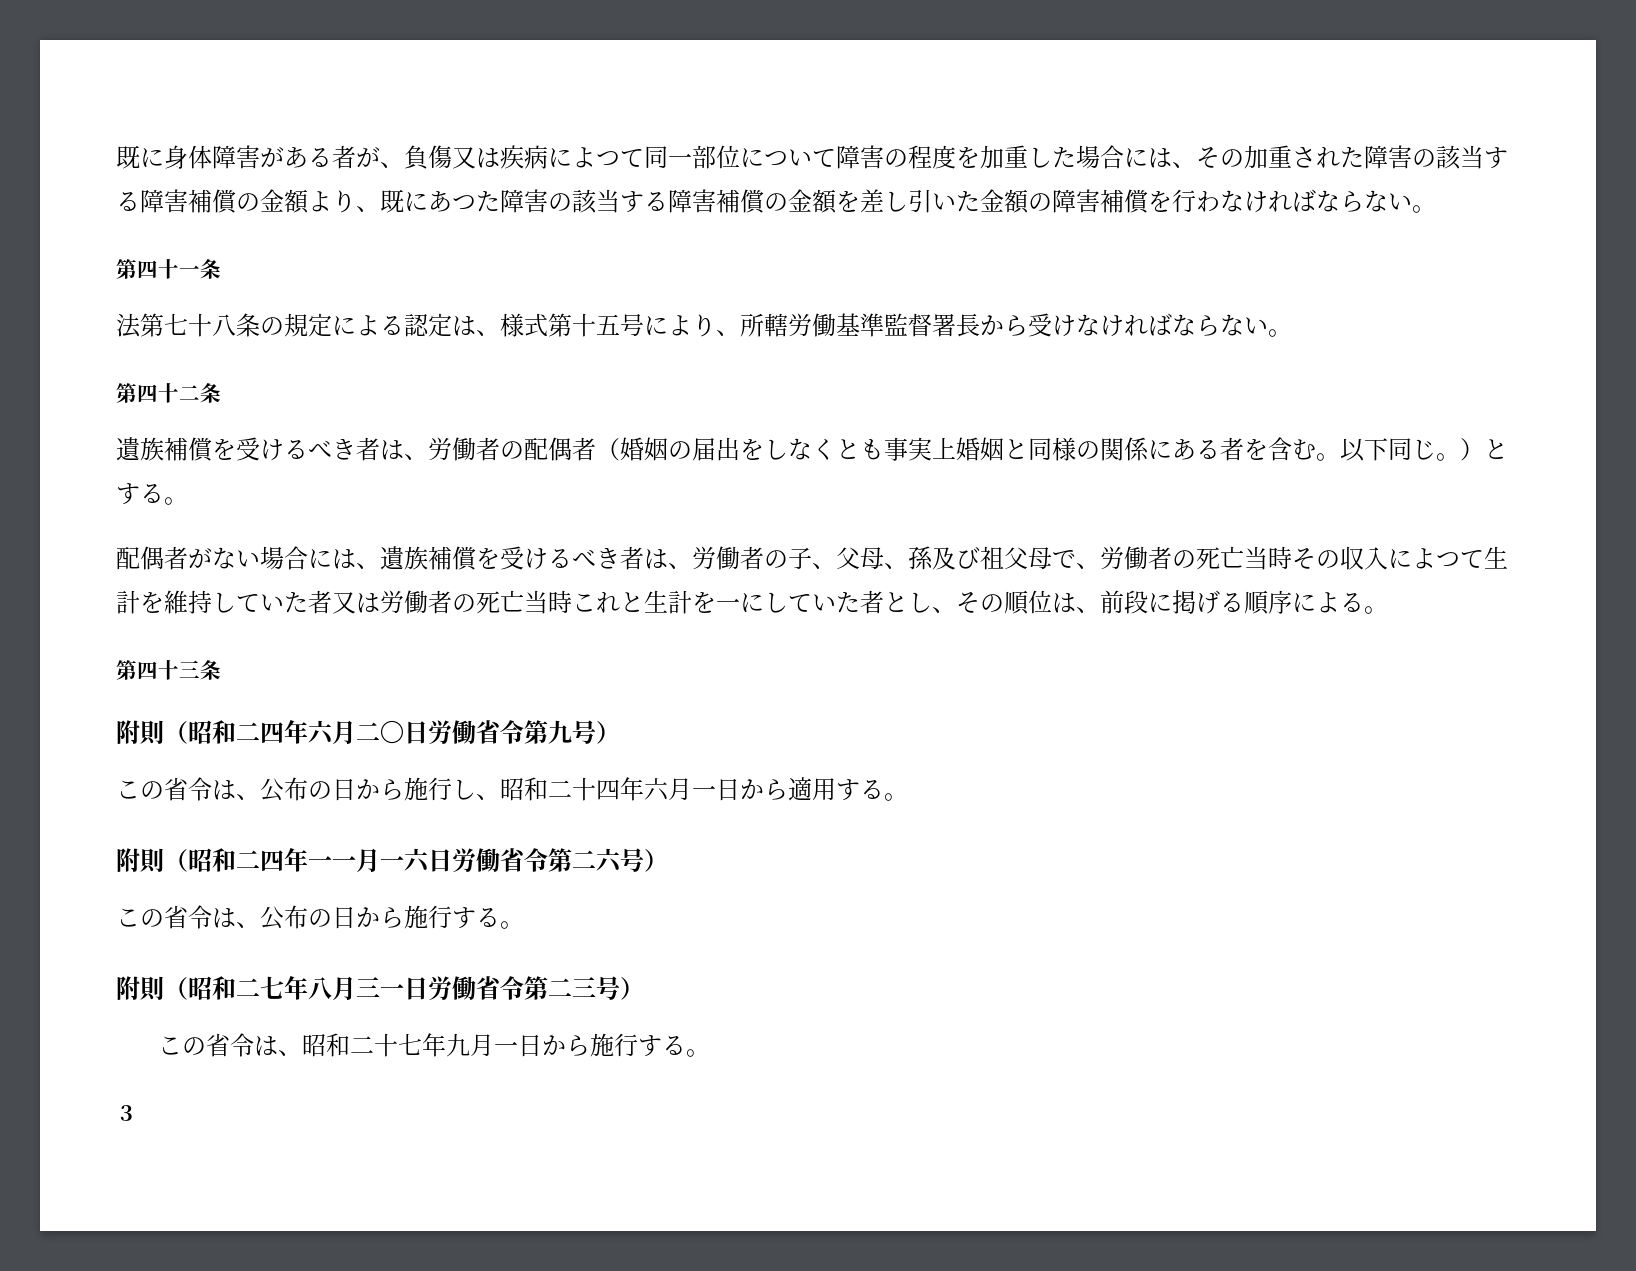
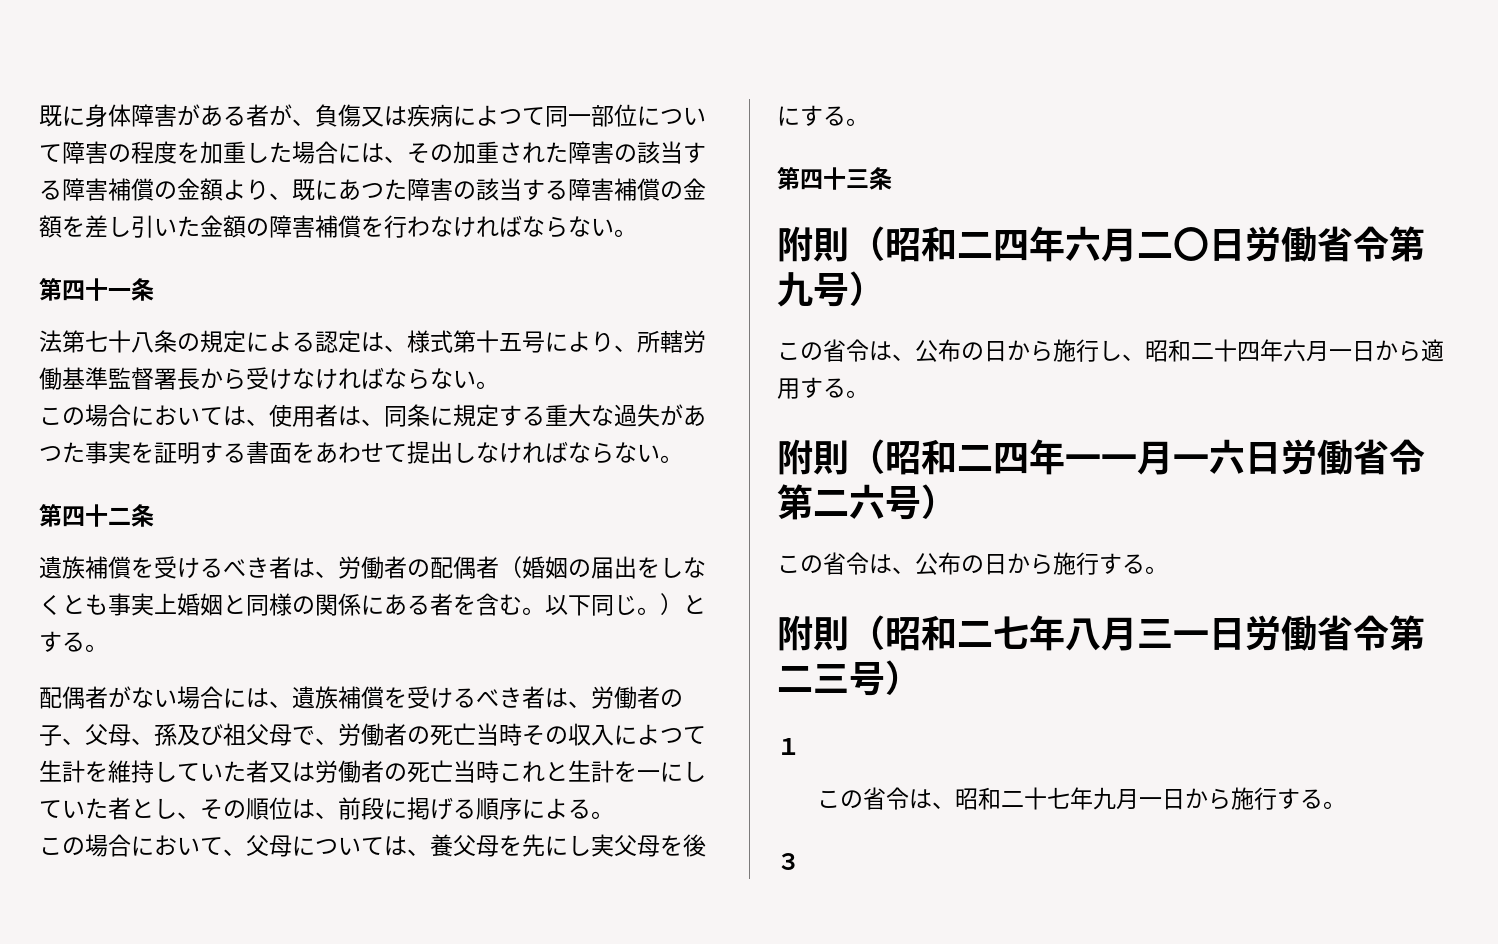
(1292, 333) none -> [39,404,706,427] [39,441,683,464] // この場合においては、使用者は、同条に規定する重大な過失があつた事実を証明する書面をあわせて提出しなければならない。
(1388, 610) none -> [39,834,706,857] [777,105,869,126] // この場合において、父母については、養父母を先にし実父母を後にする。
(644, 988) none -> [777,738,800,755] // １

